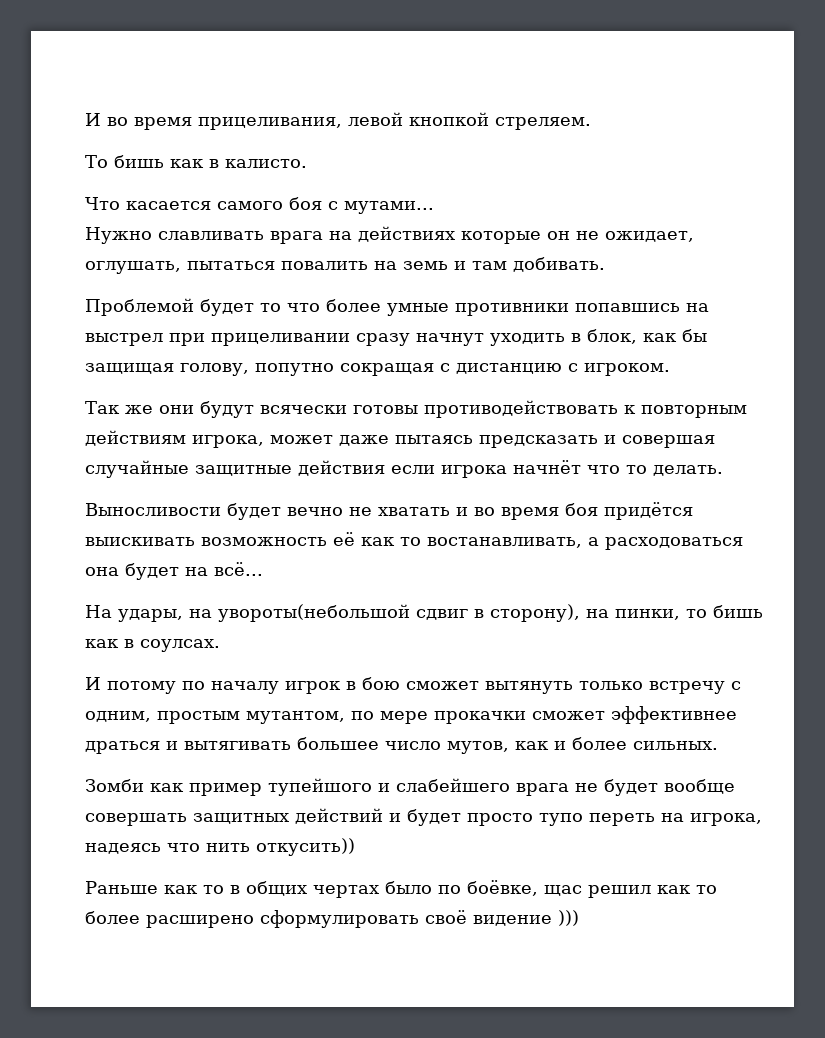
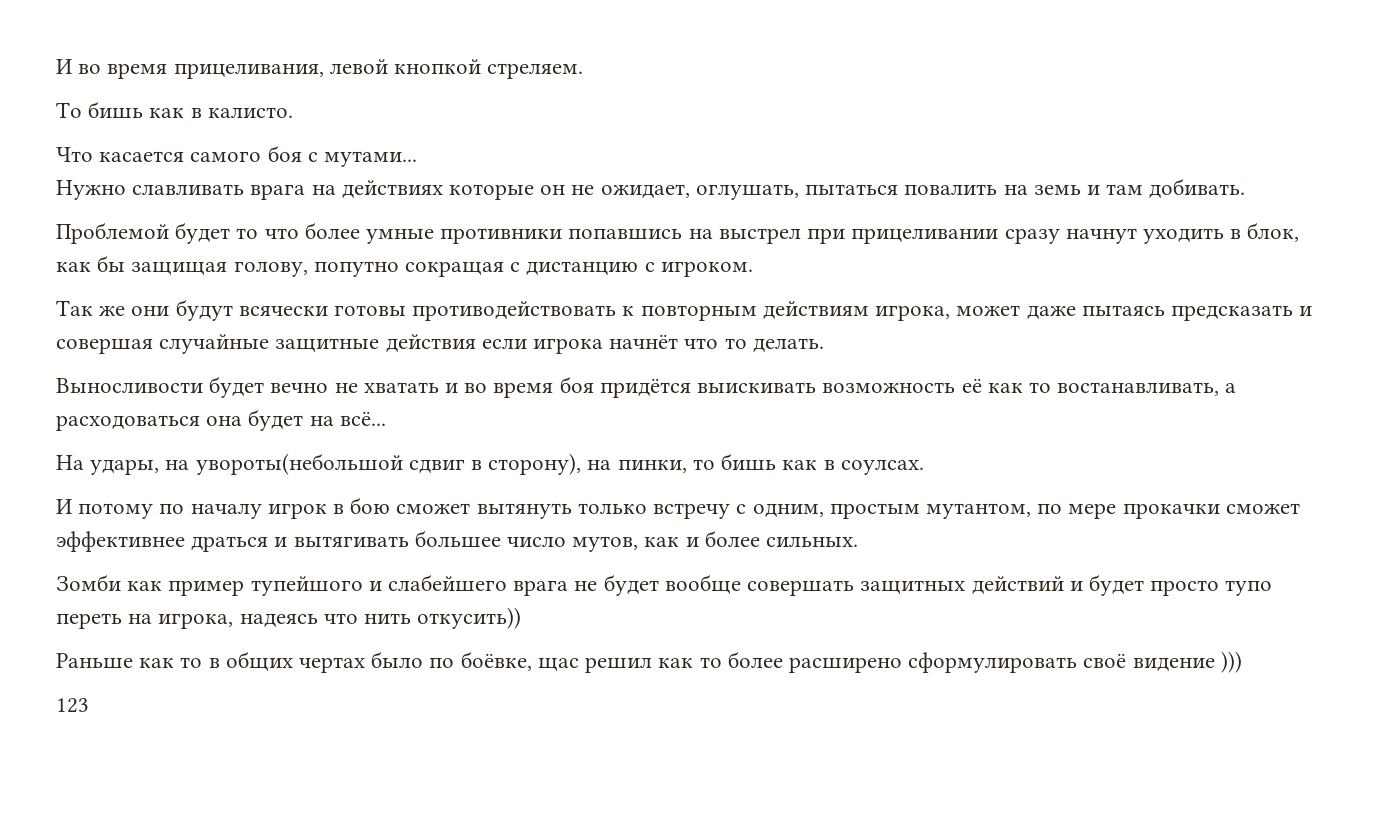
(579, 918) none -> [56,698,89,713] // 123

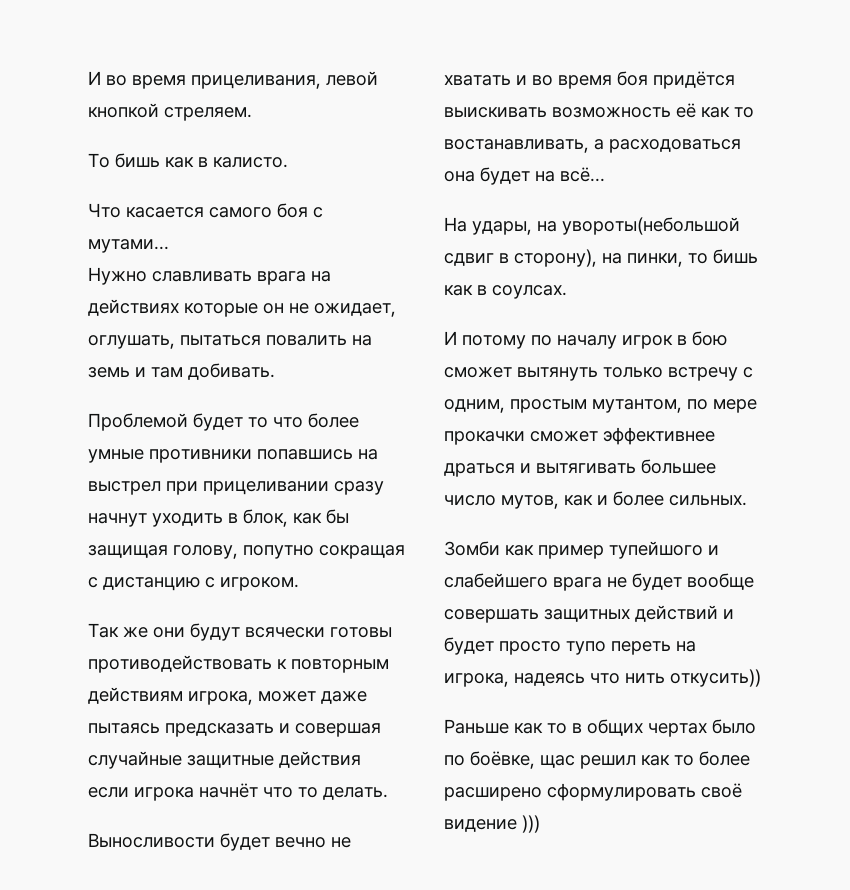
[56,698,89,713] // 123 -> (540, 824) none

